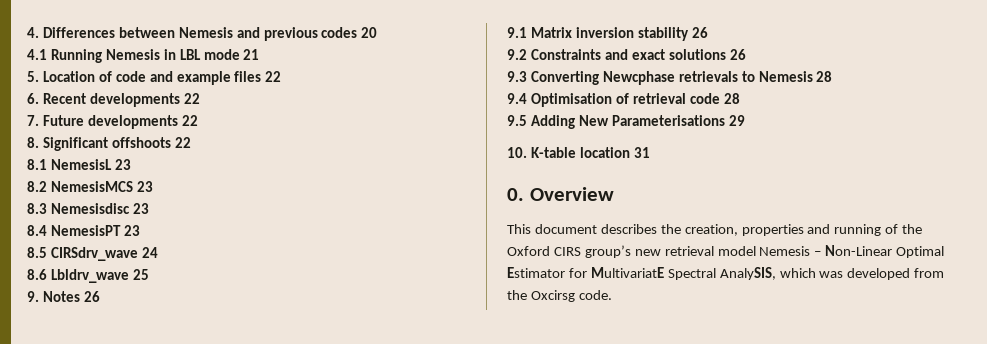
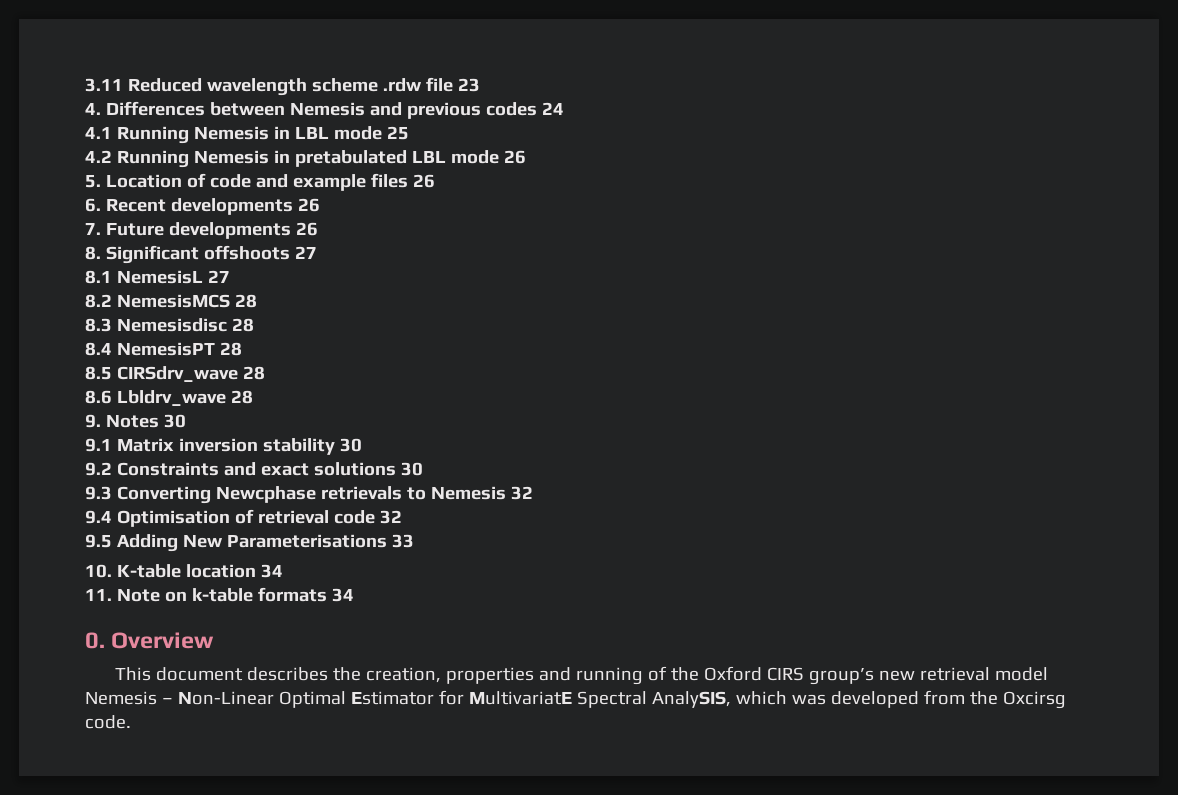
(27, 32) none -> [85,77,480,96] 3.11 Reduced wavelength scheme .rdw file 23 //
[361,27,378,38] 20 -> [541,102,564,115] 24
[243,49,260,60] 21 -> [386,126,409,140] [85,150,526,168] 25 // 4.2 Running Nemesis in pretabulated LBL mode 26
[265,71,282,82] 22 -> [412,174,435,188] 26
[183,93,200,104] 22 -> [297,198,320,212] 26
[181,115,198,126] 22 -> [295,222,318,236] 26
[174,137,191,148] 22 -> [294,246,317,259] 27
[114,159,131,170] 23 -> [207,270,230,283] 27
[136,181,153,192] 23 -> [234,294,257,308] 28
[132,203,149,214] 23 -> [231,318,254,332] 28
[123,225,140,236] 23 -> [219,342,242,356] 28
[141,247,158,258] 24 -> [242,366,265,380] 28
[132,269,149,280] 25 -> [230,390,253,404] 28
[83,291,100,302] 26 -> [163,414,186,428] 30
[691,27,708,38] 26 -> [339,438,362,452] 30
[729,49,746,60] 26 -> [400,462,423,476] 30
[816,71,833,82] 28 -> [510,486,533,500] 32
[723,93,740,104] 28 -> [379,510,402,524] 32
[728,115,745,126] 29 -> [391,534,414,548] 33
[633,147,650,158] 31 -> [260,564,283,578] [85,587,354,602] 34 // 11. Note on k-table formats 34

